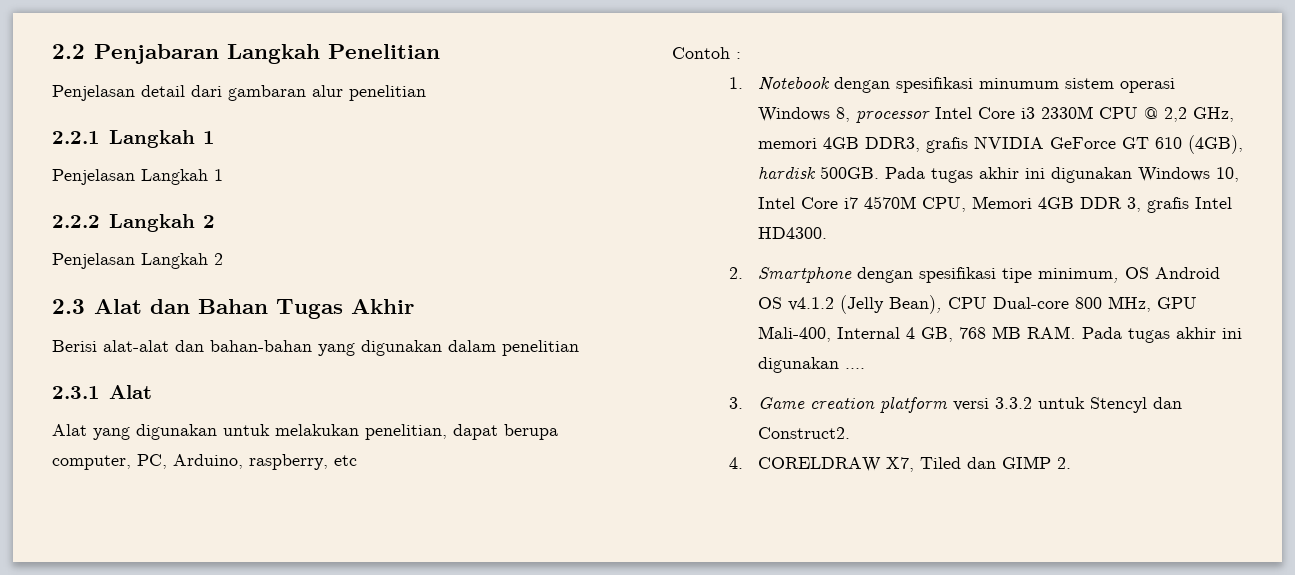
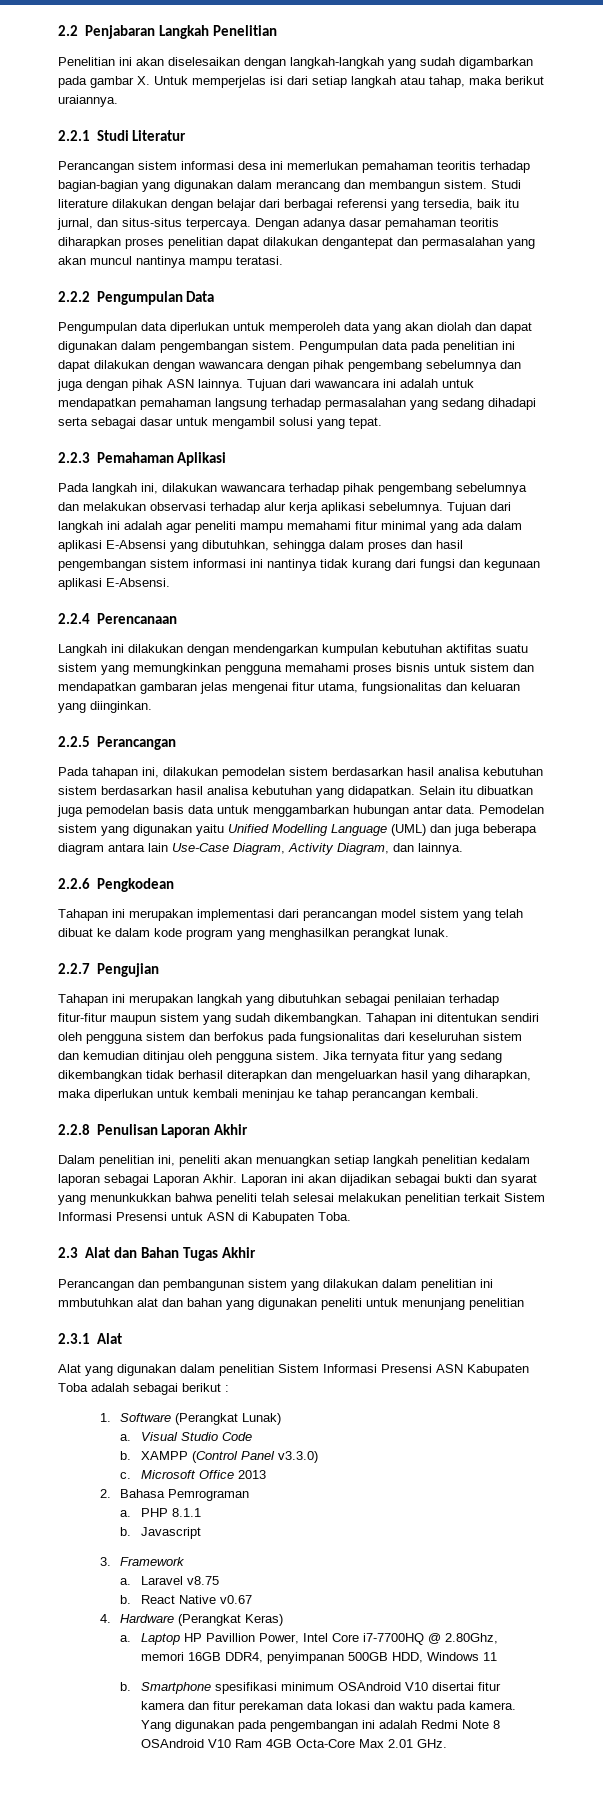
[52,85,426,101] [52,130,215,148] [52,169,223,185] [52,214,215,232] [52,253,223,269] Penjelasan detail dari gambaran alur penelitian // 2.2.1 Langkah 1 // Penjelasan Langkah 1 // 2.2.2 Langkah 2 // Penjelasan Langkah 2 -> [58,57,533,69] [58,76,544,88] [58,95,118,107] [58,130,187,141] [58,161,530,173] [58,180,521,192] [58,199,519,211] [57,218,499,230] [58,237,535,249] [58,256,283,268] [58,291,215,305] [58,322,532,334] [58,341,515,353] [58,360,521,372] [57,379,474,391] [58,398,536,410] [58,417,382,429] [58,452,227,466] [58,483,527,495] [58,502,511,514] [58,521,522,533] [58,540,463,552] [58,559,540,571] [58,578,170,590] [58,613,177,624] [58,644,528,656] [58,663,534,675] [58,682,520,694] [58,701,152,713] [58,736,176,750] [58,767,543,779] [58,786,533,798] [57,805,544,817] [58,824,537,836] [58,843,463,855] [58,878,174,892] [58,909,523,921] [58,928,449,940] [58,963,159,977] [58,994,499,1006] [58,1013,539,1025] [58,1032,522,1044] [58,1051,502,1063] [58,1070,531,1082] [58,1089,479,1101] [58,1124,249,1138] [58,1155,530,1167] [58,1174,537,1186] [58,1193,545,1205] [58,1212,351,1224] Penelitian ini akan diselesaikan dengan langkah-langkah yang sudah digambarkan pada gambar X. Untuk memperjelas isi dari setiap langkah atau tahap, maka berikut uraiannya. // 2.2.1 Studi Literatur // Perancangan sistem informasi desa ini memerlukan pemahaman teoritis terhadap bagian-bagian yang digunakan dalam merancang dan membangun sistem. Studi literature dilakukan dengan belajar dari berbagai referensi yang tersedia, baik itu jurnal, dan situs-situs terpercaya. Dengan adanya dasar pemahaman teoritis diharapkan proses penelitian dapat dilakukan dengantepat dan permasalahan yang akan muncul nantinya mampu teratasi. // 2.2.2 Pengumpulan Data // Pengumpulan data diperlukan untuk memperoleh data yang akan diolah dan dapat digunakan dalam pengembangan sistem. Pengumpulan data pada penelitian ini dapat dilakukan dengan wawancara dengan pihak pengembang sebelumnya dan juga dengan pihak ASN lainnya. Tujuan dari wawancara ini adalah untuk mendapatkan pemahaman langsung terhadap permasalahan yang sedang dihadapi serta sebagai dasar untuk mengambil solusi yang tepat. // 2.2.3 Pemahaman Aplikasi // Pada langkah ini, dilakukan wawancara terhadap pihak pengembang sebelumnya dan melakukan observasi terhadap alur kerja aplikasi sebelumnya. Tujuan dari langkah ini adalah agar peneliti mampu memahami fitur minimal yang ada dalam aplikasi E-Absensi yang dibutuhkan, sehingga dalam proses dan hasil pengembangan sistem informasi ini nantinya tidak kurang dari fungsi dan kegunaan aplikasi E-Absensi. // 2.2.4 Perencanaan // Langkah ini dilakukan dengan mendengarkan kumpulan kebutuhan aktifitas suatu sistem yang memungkinkan pengguna memahami proses bisnis untuk sistem dan mendapatkan gambaran jelas mengenai fitur utama, fungsionalitas dan keluaran yang diinginkan. // 2.2.5 Perancangan // Pada tahapan ini, dilakukan pemodelan sistem berdasarkan hasil analisa kebutuhan sistem berdasarkan hasil analisa kebutuhan yang didapatkan. Selain itu dibuatkan juga pemodelan basis data untuk menggambarkan hubungan antar data. Pemodelan sistem yang digunakan yaitu Unified Modelling Language (UML) dan juga beberapa diagram antara lain Use-Case Diagram, Activity Diagram, dan lainnya. // 2.2.6 Pengkodean // Tahapan ini merupakan implementasi dari perancangan model sistem yang telah dibuat ke dalam kode program yang menghasilkan perangkat lunak. // 2.2.7 Pengujian // Tahapan ini merupakan langkah yang dibutuhkan sebagai penilaian terhadap fitur-fitur maupun sistem yang sudah dikembangkan. Tahapan ini ditentukan sendiri oleh pengguna sistem dan berfokus pada fungsionalitas dari keseluruhan sistem dan kemudian ditinjau oleh pengguna sistem. Jika ternyata fitur yang sedang dikembangkan tidak berhasil diterapkan dan mengeluarkan hasil yang diharapkan, maka diperlukan untuk kembali meninjau ke tahap perancangan kembali. // 2.2.8 Penulisan Laporan Akhir // Dalam penelitian ini, peneliti akan menuangkan setiap langkah penelitian kedalam laporan sebagai Laporan Akhir. Laporan ini akan dijadikan sebagai bukti dan syarat yang menunkukkan bahwa peneliti telah selesai melakukan penelitian terkait Sistem Informasi Presensi untuk ASN di Kabupaten Toba.
[52,340,496,356] Berisi alat-alat dan bahan-bahan yang digunakan dalam -> [58,1279,493,1291] [58,1298,465,1310] Perancangan dan pembangunan sistem yang dilakukan dalam penelitian ini mmbutuhkan alat dan bahan yang digunakan peneliti untuk menunjang
[223,424,558,440] [52,454,357,470] [672,47,741,59] [729,76,1175,93] [757,106,1234,123] [757,135,1243,154] [757,166,1239,183] [757,196,1232,213] [757,227,827,239] [729,266,1220,283] [757,295,1197,314] [757,326,1242,343] [757,357,865,373] [729,396,1182,413] [757,427,850,439] [729,456,1071,472] untuk melakukan penelitian, dapat berupa computer, PC, Arduino, raspberry, etc // Contoh : // 1. Notebook dengan spesifikasi minumum sistem operasi Windows 8, processor Intel Core i3 2330M CPU @ 2,2 GHz, memori 4GB DDR3, grafis NVIDIA GeForce GT 610 (4GB), hardisk 500GB. Pada tugas akhir ini digunakan Windows 10, Intel Core i7 4570M CPU, Memori 4GB DDR 3, grafis Intel HD4300. // 2. Smartphone dengan spesifikasi tipe minimum, OS Android OS v4.1.2 (Jelly Bean), CPU Dual-core 800 MHz, GPU Mali-400, Internal 4 GB, 768 MB RAM. Pada tugas akhir ini digunakan .... // 3. Game creation platform versi 3.3.2 untuk Stencyl dan Construct2. // 4. CORELDRAW X7, Tiled dan GIMP 2. -> [180,1364,529,1376] [58,1383,229,1395] [99,1413,282,1425] [120,1432,253,1441] [120,1451,319,1463] [120,1470,267,1479] [99,1489,250,1501] [120,1508,202,1517] [120,1527,202,1539] [99,1557,186,1566] [120,1576,220,1585] [120,1595,253,1604] [99,1614,284,1626] [120,1633,499,1645] [141,1652,498,1664] [120,1682,502,1694] [141,1701,517,1713] [141,1720,501,1732] [141,1739,448,1748] dalam penelitian Sistem Informasi Presensi ASN Kabupaten Toba adalah sebagai berikut : // 1. Software (Perangkat Lunak) // a. Visual Studio Code // b. XAMPP (Control Panel v3.3.0) // c. Microsoft Office 2013 // 2. Bahasa Pemrograman // a. PHP 8.1.1 // b. Javascript // 3. Framework // a. Laravel v8.75 // b. React Native v0.67 // 4. Hardware (Perangkat Keras) // a. Laptop HP Pavillion Power, Intel Core i7-7700HQ @ 2.80Ghz, memori 16GB DDR4, penyimpanan 500GB HDD, Windows 11 // b. Smartphone spesifikasi minimum OSAndroid V10 disertai fitur kamera dan fitur perekaman data lokasi dan waktu pada kamera. Yang digunakan pada pengembangan ini adalah Redmi Note 8 OSAndroid V10 Ram 4GB Octa-Core Max 2.01 GHz.

